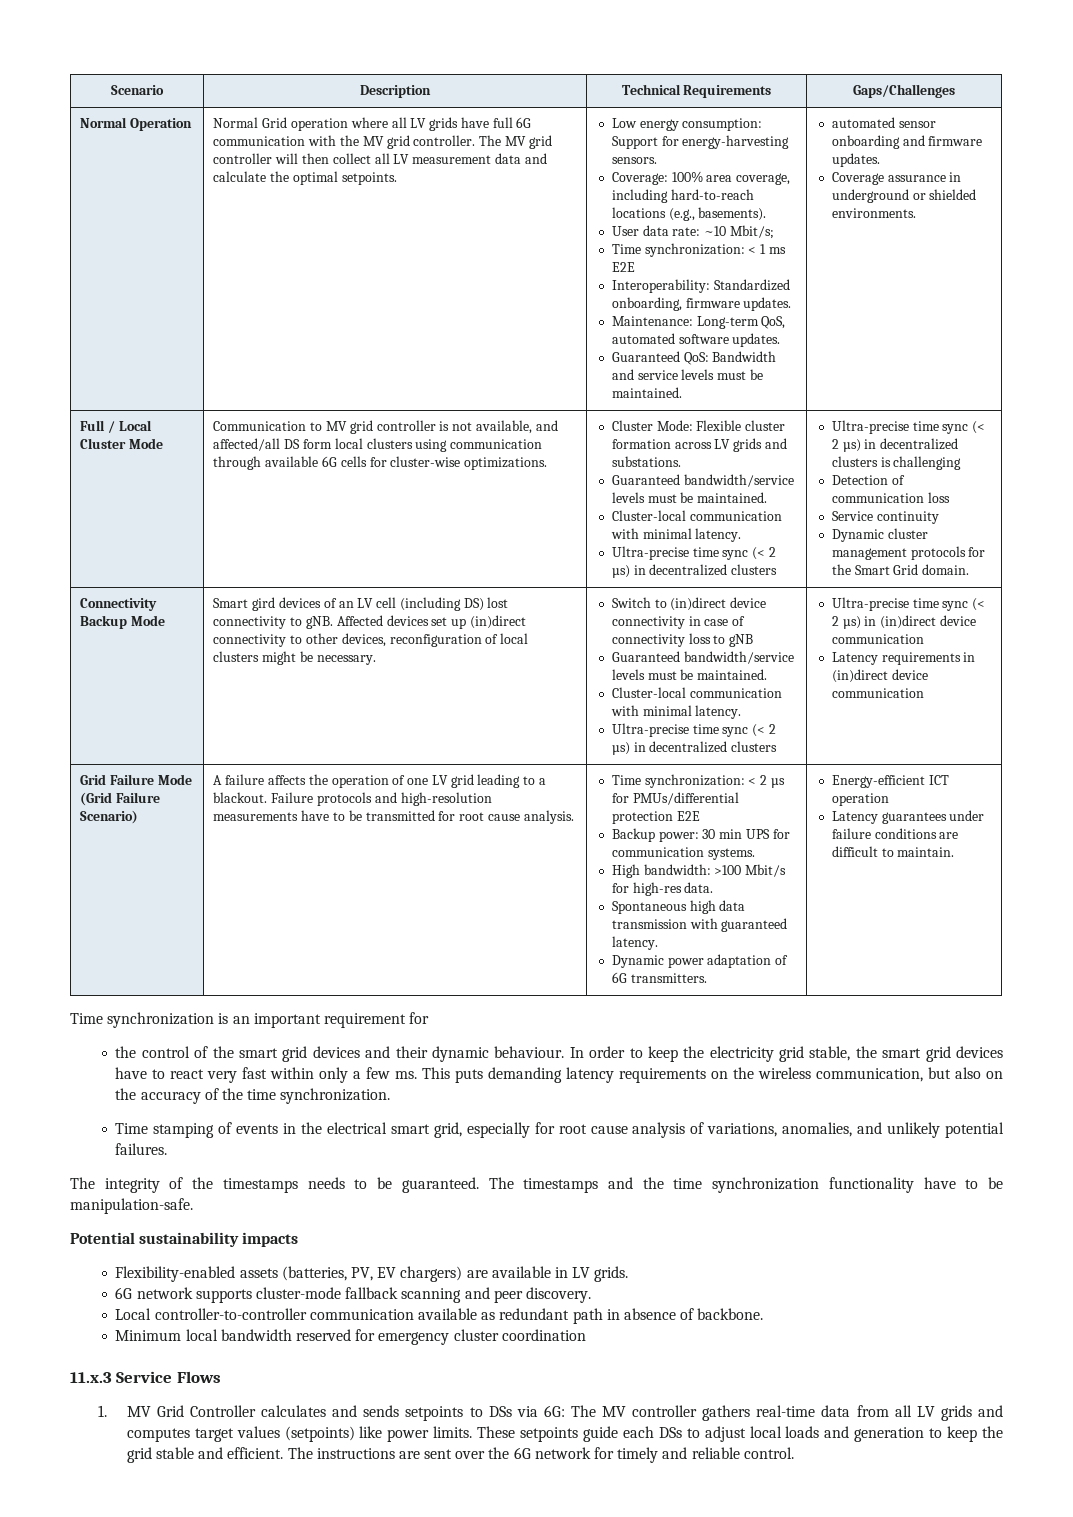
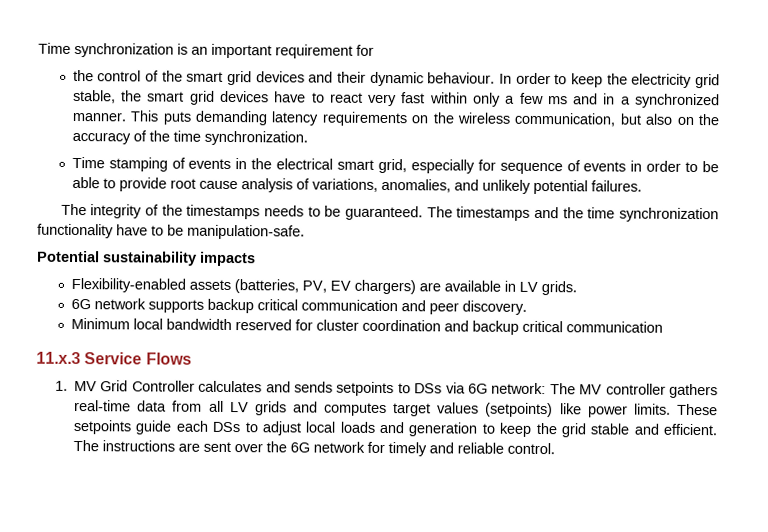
[111,85,164,95] [360,85,432,98] [621,84,772,98] [853,84,955,98] [80,117,193,131] [213,117,532,131] [213,135,552,149] [213,153,547,164] [213,171,397,185] [611,118,763,131] [611,135,790,149] [611,157,657,164] [611,171,791,185] [611,189,754,203] [611,207,767,221] [611,225,774,239] [611,243,786,257] [611,262,635,272] [611,279,790,293] [611,297,792,311] [611,316,786,329] [611,333,781,347] [611,351,777,365] [611,369,763,380] [611,387,682,398] [831,117,936,128] [831,135,983,149] [831,153,880,167] [831,172,962,185] [831,189,977,203] [831,208,916,218] [80,420,152,433] [80,438,164,449] [213,420,558,434] [213,438,543,452] [213,456,548,470] [611,420,786,431] [611,438,787,452] [611,456,681,467] [611,474,794,487] [611,492,768,503] [611,510,782,521] [610,528,742,542] [611,546,776,560] [611,564,778,578] [831,420,986,434] [831,438,959,452] [831,456,962,470] [831,475,905,485] [831,492,950,503] [831,511,939,524] [831,528,928,542] [831,546,986,560] [831,564,970,575] [80,598,158,611] [80,615,166,629] [213,597,509,611] [213,615,526,629] [213,633,529,647] [213,651,376,665] [611,597,767,611] [611,616,746,629] [611,633,754,647] [611,651,794,664] [611,669,768,680] [611,687,782,698] [610,705,742,719] [611,723,776,737] [611,741,778,755] [831,597,986,611] [831,615,976,629] [831,634,924,644] [831,652,976,665] [831,669,928,683] [831,688,924,698] [80,774,192,785] [80,792,161,806] [80,810,139,824] [213,774,547,788] [213,792,492,806] [213,810,574,824] [611,774,785,788] [611,792,739,805] [611,811,700,824] [611,828,790,842] [611,847,755,860] [611,864,787,878] [611,882,714,896] [611,900,746,914] [611,918,788,932] [611,936,658,950] [611,954,789,968] [611,972,707,983] [831,775,949,788] [831,793,889,806] [831,810,985,824] [831,828,959,839] [831,846,955,857] Scenario | Description | Technical Requirements | Gaps/Challenges // Normal Operation | Normal Grid operation where all LV grids have full 6G communication with the MV grid controller. The MV grid controller will then collect all LV measurement data and calculate the optimal setpoints. | Low energy consumption: Support for energy-harvesting sensors. // Coverage: 100% area coverage, including hard-to-reach locations (e.g., basements). // User data rate: ~10 Mbit/s; // Time synchronization: < 1 ms E2E // Interoperability: Standardized onboarding, firmware updates. // Maintenance: Long-term QoS, automated software updates. // Guaranteed QoS: Bandwidth and service levels must be maintained. | automated sensor onboarding and firmware updates. // Coverage assurance in underground or shielded environments. // Full / Local Cluster Mode | Communication to MV grid controller is not available, and affected/all DS form local clusters using communication through available 6G cells for cluster-wise optimizations. | Cluster Mode: Flexible cluster formation across LV grids and substations. // Guaranteed bandwidth/service levels must be maintained. // Cluster-local communication with minimal latency. // Ultra-precise time sync (< 2 µs) in decentralized clusters | Ultra-precise time sync (< 2 µs) in decentralized clusters is challenging // Detection of communication loss // Service continuity // Dynamic cluster management protocols for the Smart Grid domain. // Connectivity Backup Mode | Smart gird devices of an LV cell (including DS) lost connectivity to gNB. Affected devices set up (in)direct connectivity to other devices, reconfiguration of local clusters might be necessary. | Switch to (in)direct device connectivity in case of connectivity loss to gNB // Guaranteed bandwidth/service levels must be maintained. // Cluster-local communication with minimal latency. // Ultra-precise time sync (< 2 µs) in decentralized clusters | Ultra-precise time sync (< 2 µs) in (in)direct device communication // Latency requirements in (in)direct device communication // Grid Failure Mode (Grid Failure Scenario) | A failure affects the operation of one LV grid leading to a blackout. Failure protocols and high-resolution measurements have to be transmitted for root cause analysis. | Time synchronization: < 2 µs for PMUs/differential protection E2E // Backup power: 30 min UPS for communication systems. // High bandwidth: >100 Mbit/s for high-res data. // Spontaneous high data transmission with guaranteed latency. // Dynamic power adaptation of 6G transmitters. | Energy-efficient ICT operation // Latency guarantees under failure conditions are difficult to maintain. // -> (38, 48) none
[395,1071,418,1079] ms. -> [547,93,720,109] [71,111,126,122] ms and in a synchronized manner.
(555, 1128) none -> [499,160,720,175] [71,176,167,192] sequence of events in order to be able to provide
[256,1287,462,1303] cluster-mode fallback scanning -> [206,298,398,314] backup critical communication
[115,1308,764,1324] // Local controller-to-controller communication available as redundant path in absence of backbone. -> (527, 307) none
[378,1332,450,1345] emergency -> (313, 325) none
(586, 1335) none -> [443,320,663,335] and backup critical communication
[543,1405,565,1417] 6G: -> [468,382,547,395] 6G network:

